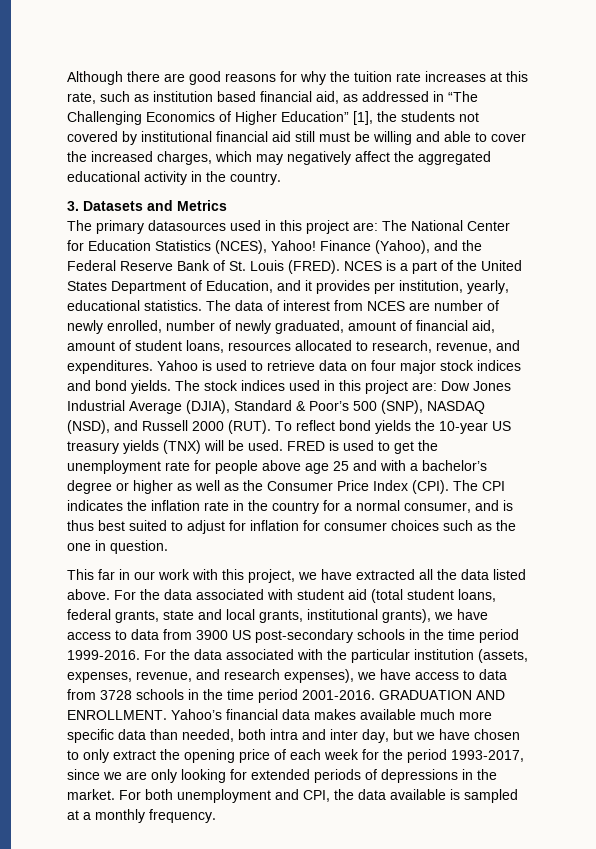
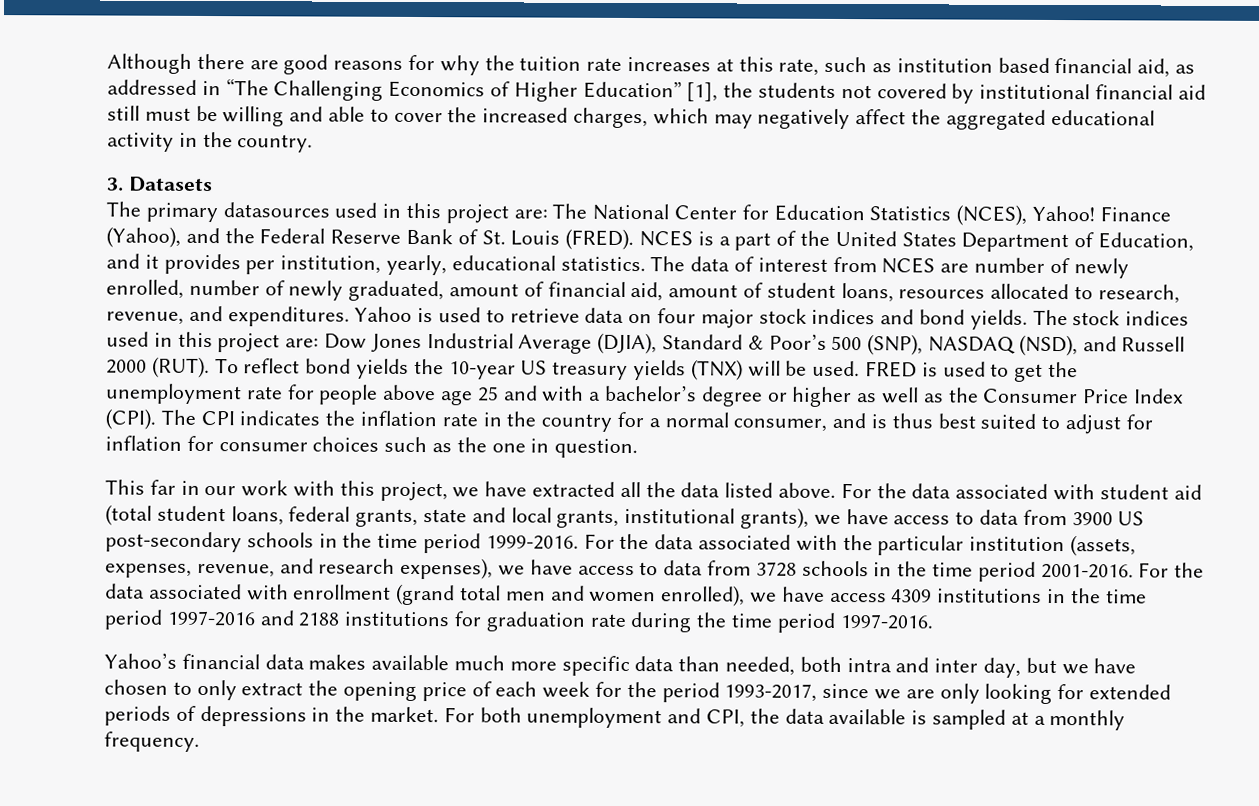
[147,200,227,211] and Metrics -> (213, 184) none
[379,690,505,700] [67,710,167,720] GRADUATION AND ENROLLMENT. -> [1138,562,1205,578] [105,583,1147,607] [104,609,934,633] For the data associated with enrollment (grand total men and women enrolled), we have access 4309 institutions in the time period 1997-2016 and 2188 institutions for graduation rate during the time period 1997-2016. //

